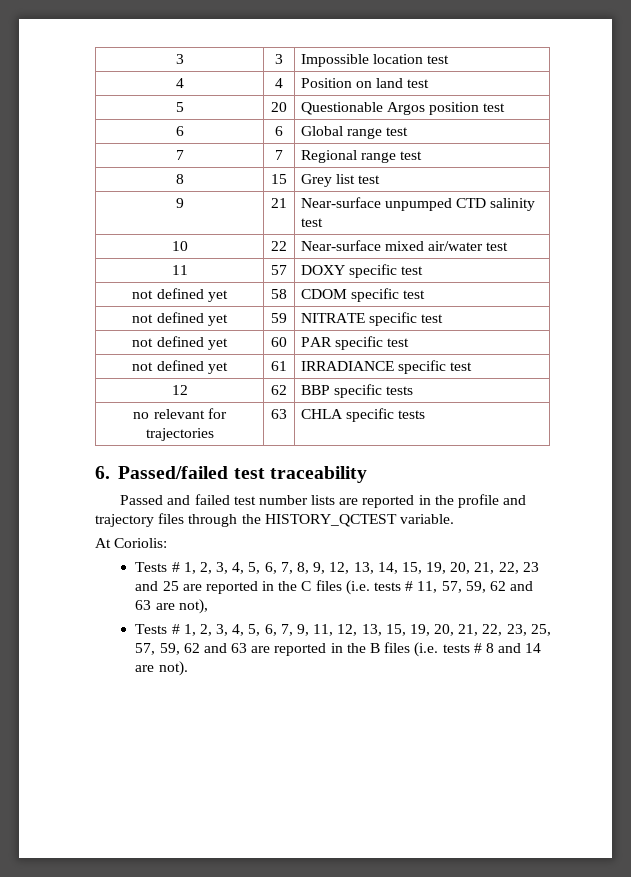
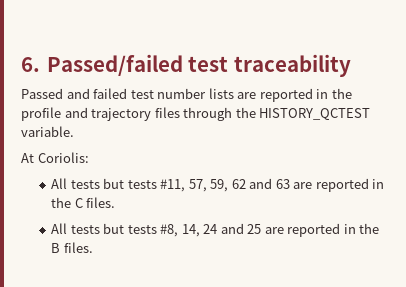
[175,54,184,64] [275,54,283,64] [300,54,449,67] [175,78,184,88] [275,78,283,88] [300,78,430,88] [175,102,184,112] [271,102,287,112] [300,102,506,115] [175,126,184,136] [275,126,283,136] [300,126,408,139] [175,150,184,160] [275,150,283,160] [300,150,422,163] [175,174,184,184] [271,174,287,184] [300,174,380,187] [175,198,184,208] [271,198,287,208] [300,197,536,211] [300,218,323,227] [171,241,188,251] [271,241,287,251] [300,240,509,251] [171,265,188,275] [271,265,287,275] [300,264,423,278] [132,288,228,302] [271,289,287,299] [300,288,425,302] [132,312,228,326] [271,313,287,323] [300,312,443,326] [132,336,228,350] [271,337,287,347] [300,336,409,350] [132,360,228,374] [271,361,287,371] [300,360,472,374] [171,385,188,395] [271,385,287,395] [300,384,413,398] [133,408,227,419] [145,428,214,441] [271,409,287,419] [300,408,425,422] 3 | 3 | Impossible location test // 4 | 4 | Position on land test // 5 | 20 | Questionable Argos position test // 6 | 6 | Global range test // 7 | 7 | Regional range test // 8 | 15 | Grey list test // 9 | 21 | Near-surface unpumped CTD salinity test // 10 | 22 | Near-surface mixed air/water test // 11 | 57 | DOXY specific test // not defined yet | 58 | CDOM specific test // not defined yet | 59 | NITRATE specific test // not defined yet | 60 | PAR specific test // not defined yet | 61 | IRRADIANCE specific test // 12 | 62 | BBP specific tests // no relevant for trajectories | 63 | CHLA specific tests // -> (21, 64) none
[135,562,539,574] [135,580,534,595] [135,599,208,614] [135,624,551,636] Tests # 1, 2, 3, 4, 5, 6, 7, 8, 9, 12, 13, 14, 15, 19, 20, 21, 22, 23 and 25 are reported in the C files (i.e. tests # 11, 57, 59, 62 and 63 are not), // Tests # 1, 2, 3, 4, 5, 6, 7, 9, 11, 12, 13, 15, 19, 20, 21, 22, 23, 25, -> [51,178,186,192] All tests but tests #11,
[369,642,542,657] [135,661,188,676] B files (i.e. tests # 8 and 14 are not). -> [74,197,116,208] [51,223,380,237] [51,242,93,253] C files. // All tests but tests #8, 14, 24 and 25 are reported in the B files.

